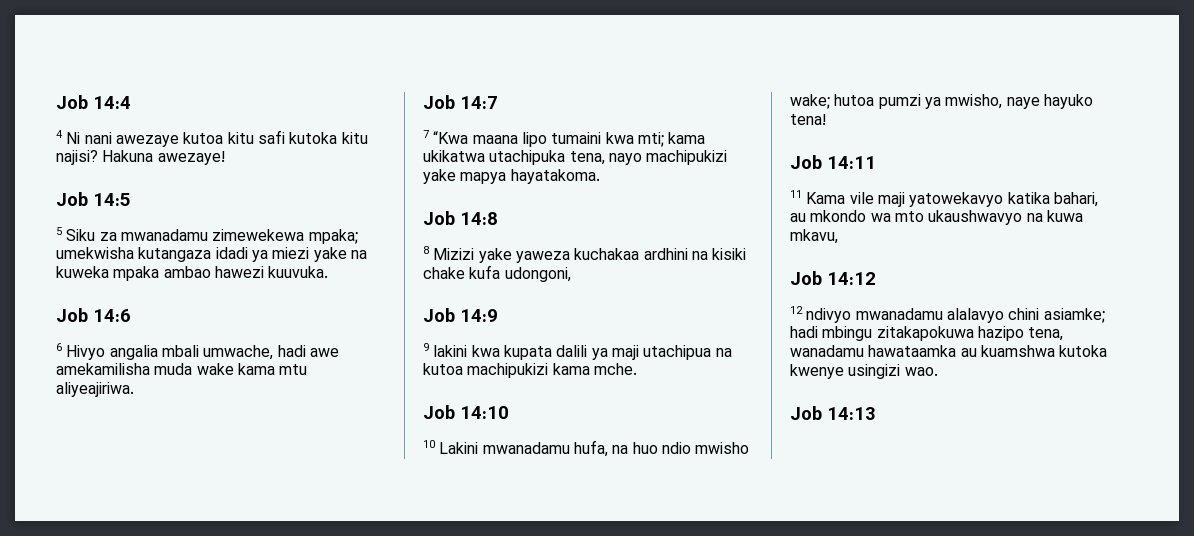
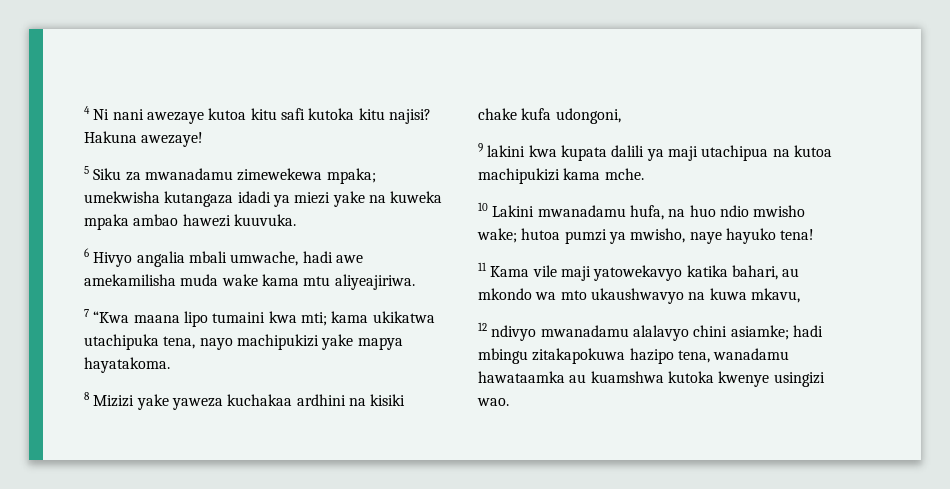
[56,95,131,109] Job 14:4 // -> (84, 110) none
[56,192,131,206] // Job 14:5 -> (204, 139) none
[56,308,131,322] // Job 14:6 -> (296, 220) none
[423,95,498,109] // Job 14:7 -> (415, 282) none
[423,211,498,225] // Job 14:8 -> (170, 365) none
[423,308,498,322] // Job 14:9 -> (621, 116) none
[423,405,509,419] // Job 14:10 -> (644, 174) none
[790,155,876,169] // Job 14:11 -> (815, 234) none
[790,271,876,285] // Job 14:12 -> (800, 295) none
[790,406,876,420] // Job 14:13 -> (509, 402) none

